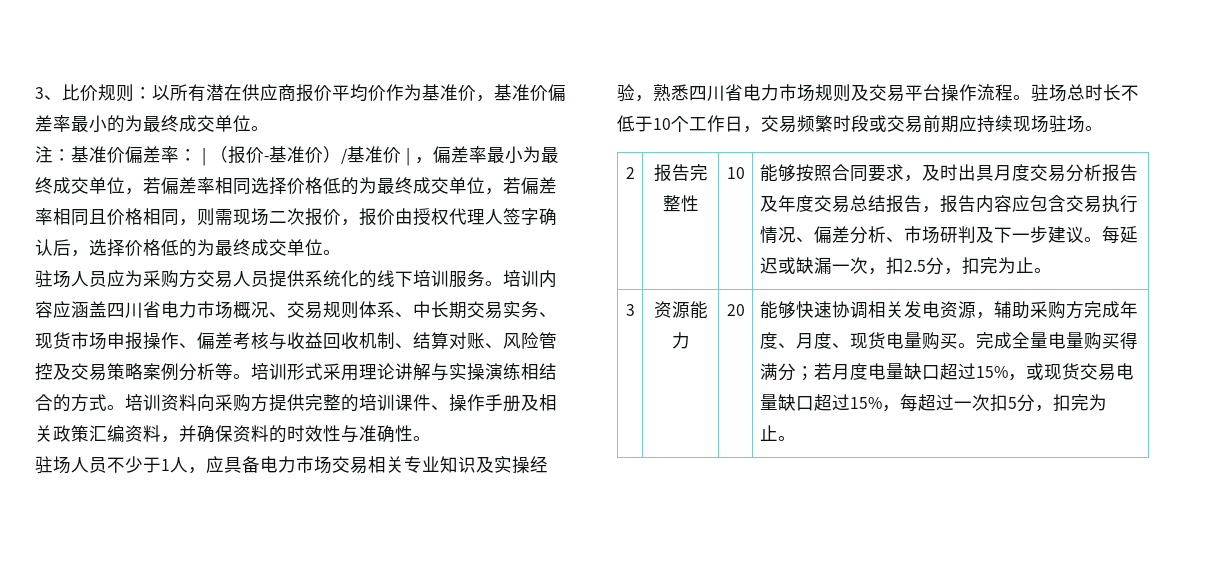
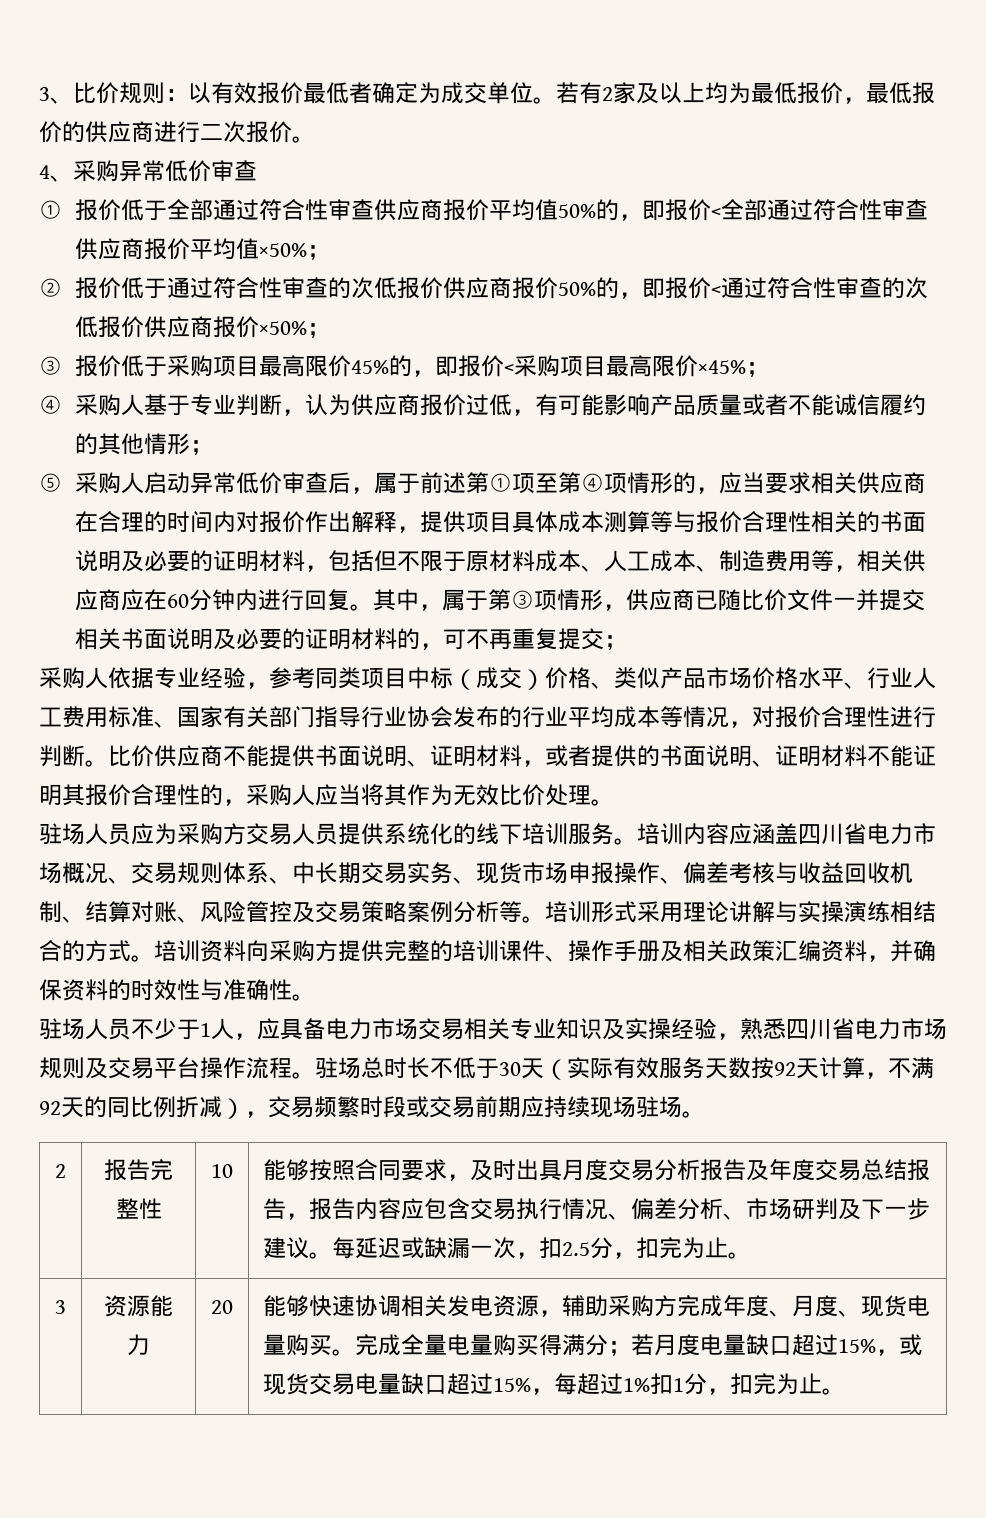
[170,84,566,102] [35,115,269,133] [35,146,559,166] [35,177,557,195] [35,208,557,226] [35,239,323,257] 所有潜在供应商报价平均价作为基准价，基准价偏差率最小的为最终成交单位。 // 注：基准价偏差率： | （报价-基准价）/基准价 | ，偏差率最小为最终成交单位，若偏差率相同选择价格低的为最终成交单位，若偏差率相同且价格相同，则需现场二次报价，报价由授权代理人签字确认后，选择价格低的为最终成交单位 -> [211,82,935,104] [39,121,315,143] [39,160,257,182] [39,199,928,221] [74,238,330,260] [39,277,928,299] [74,316,330,338] [39,355,769,377] [39,394,926,416] [74,433,213,455] [39,472,926,494] [74,511,926,533] [74,550,926,572] [74,589,925,611] [74,628,627,650] [39,667,936,690] [39,706,936,728] [39,745,936,767] [39,784,591,806] 有效报价最低者确定为成交单位。若有2家及以上均为最低报价，最低报价的供应商进行二次报价。 // 4、采购异常低价审查 // ①报价低于全部通过符合性审查供应商报价平均值50%的，即报价<全部通过符合性审查供应商报价平均值×50%； // ②报价低于通过符合性审查的次低报价供应商报价50%的，即报价<通过符合性审查的次低报价供应商报价×50%； // ③报价低于采购项目最高限价45%的，即报价<采购项目最高限价×45%； // ④采购人基于专业判断，认为供应商报价过低，有可能影响产品质量或者不能诚信履约的其他情形； // ⑤采购人启动异常低价审查后，属于前述第①项至第④项情形的，应当要求相关供应商在合理的时间内对报价作出解释，提供项目具体成本测算等与报价合理性相关的书面说明及必要的证明材料，包括但不限于原材料成本、人工成本、制造费用等，相关供应商应在60分钟内进行回复。其中，属于第③项情形，供应商已随比价文件一并提交相关书面说明及必要的证明材料的，可不再重复提交； // 采购人依据专业经验，参考同类项目中标（成交）价格、类似产品市场价格水平、行业人工费用标准、国家有关部门指导行业协会发布的行业平均成本等情况，对报价合理性进行判断。比价供应商不能提供书面说明、证明材料，或者提供的书面说明、证明材料不能证明其报价合理性的，采购人应当将其作为无效比价处理
[653,115,743,132] 10个工作日 -> [499,1057,934,1080] [39,1096,245,1119] 30天（实际有效服务天数按92天计算，不满92天的同比例折减）
[953,394,1017,412] 一次扣5 -> [623,1373,685,1395] 1%扣1

